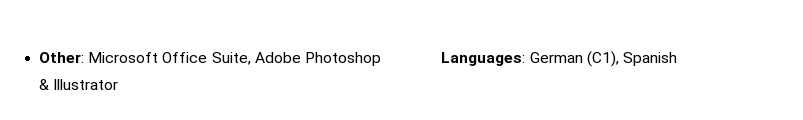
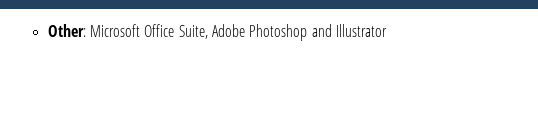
[39,79,50,90] & -> [311,24,332,37] and
[441,51,677,67] // Languages: German (C1), Spanish -> (387, 30) none

